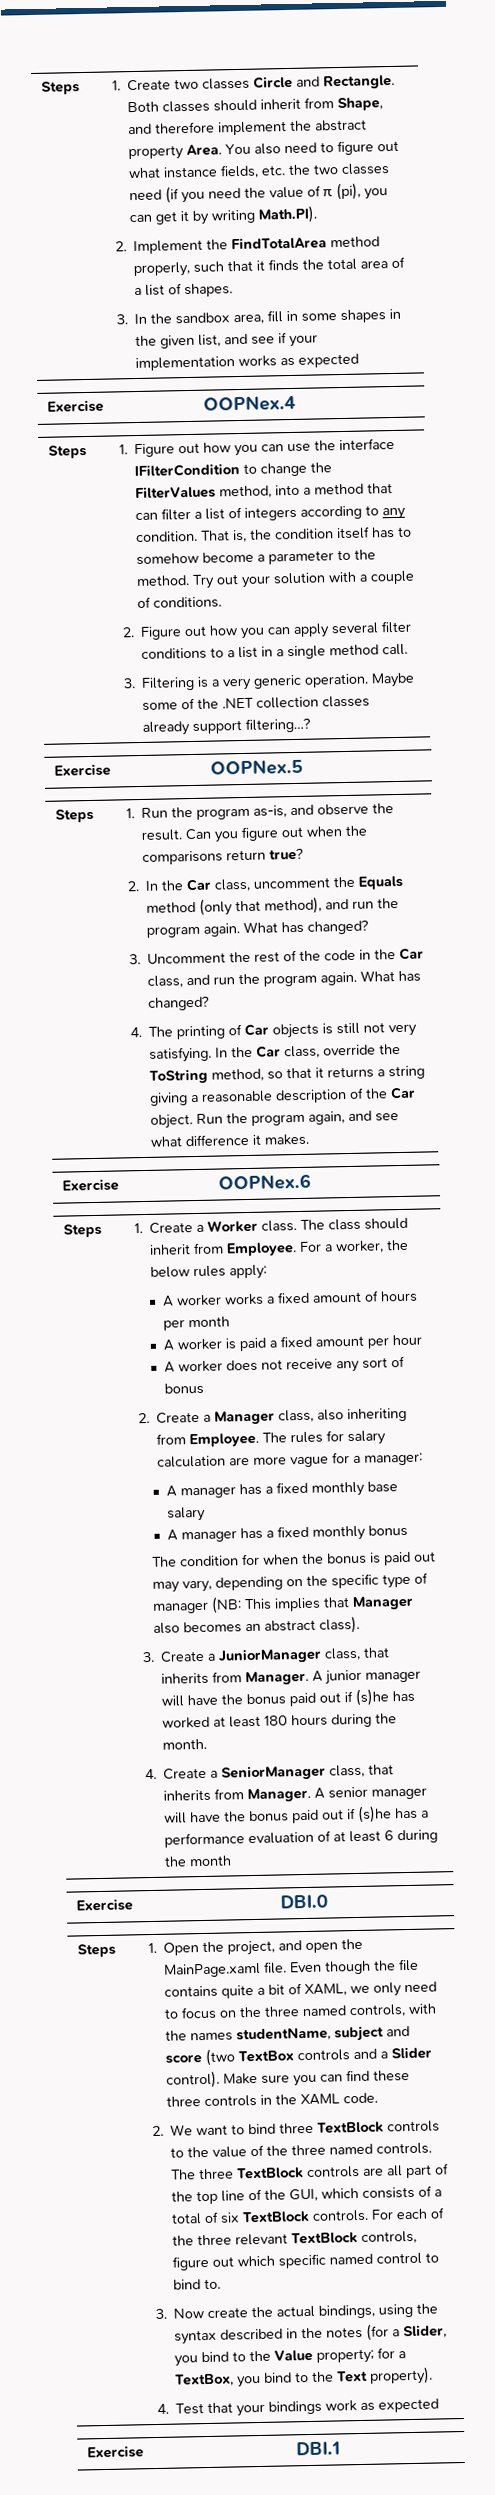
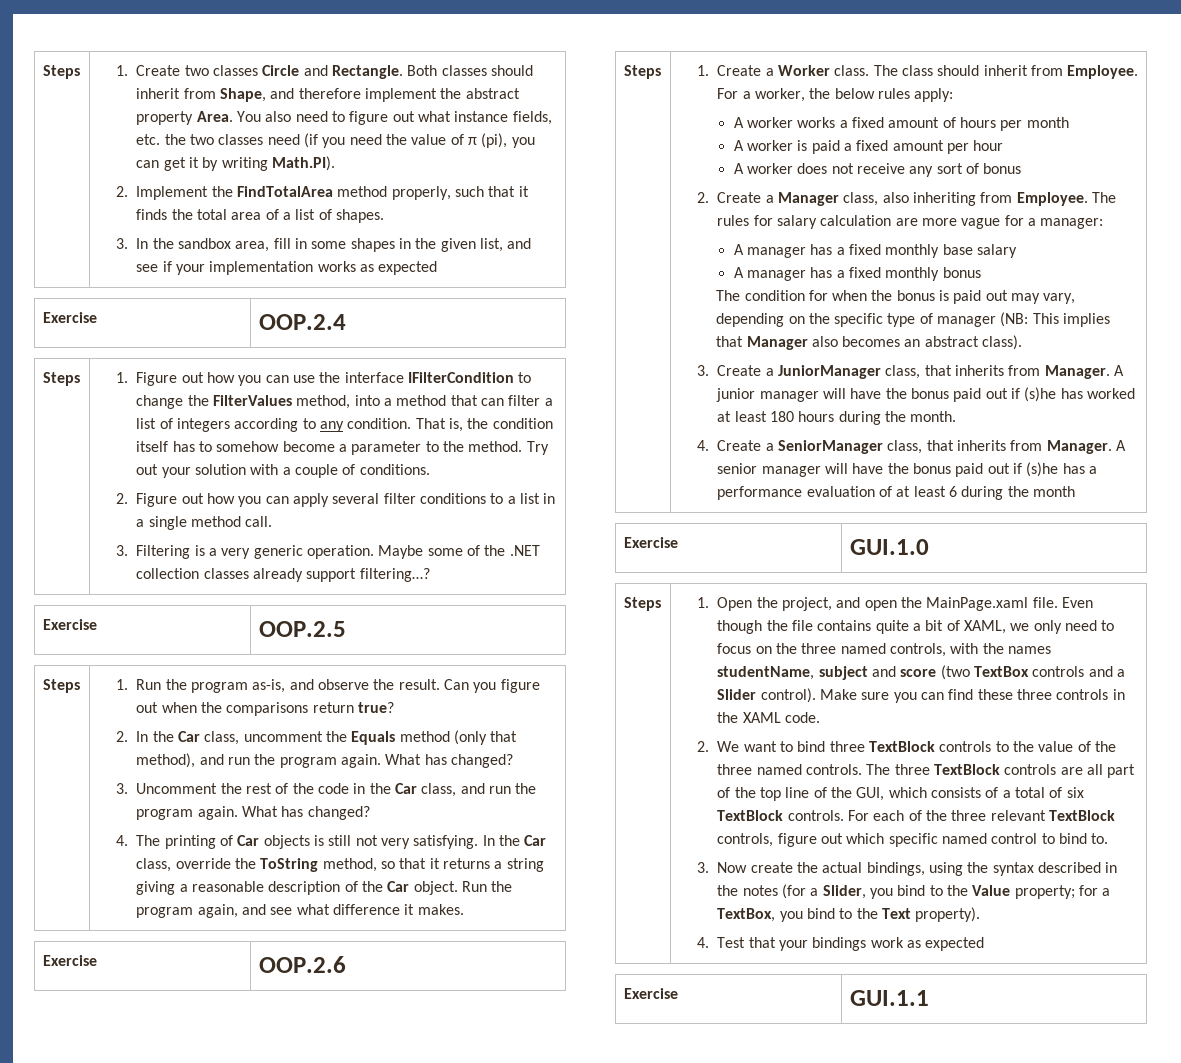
[203,394,297,412] OOPNex.4 -> [258,314,346,330] OOP.2.4
[210,758,304,776] OOPNex.5 -> [258,621,346,637] OOP.2.5
[218,1173,312,1191] OOPNex.6 -> [258,956,346,973] OOP.2.6
[280,1894,329,1909] DBI.0 -> [849,539,929,555] GUI.1.0
[296,2441,342,2456] DBI.1 -> [849,990,929,1006] GUI.1.1

